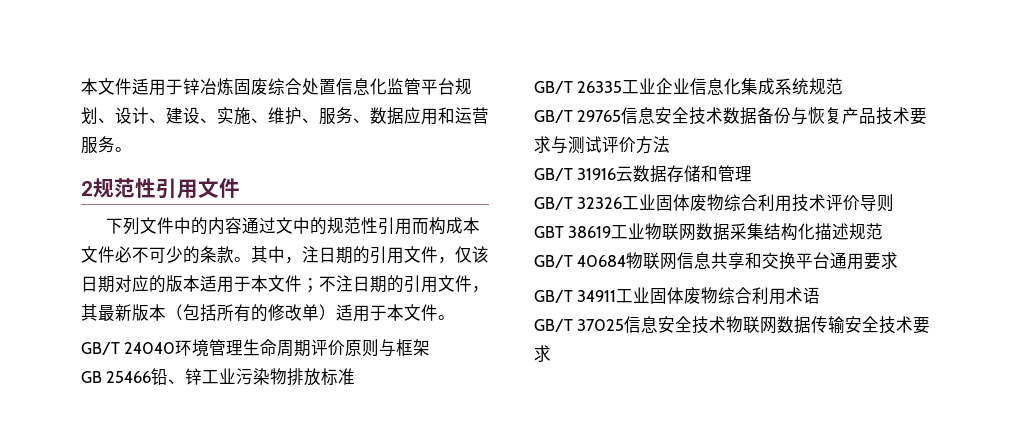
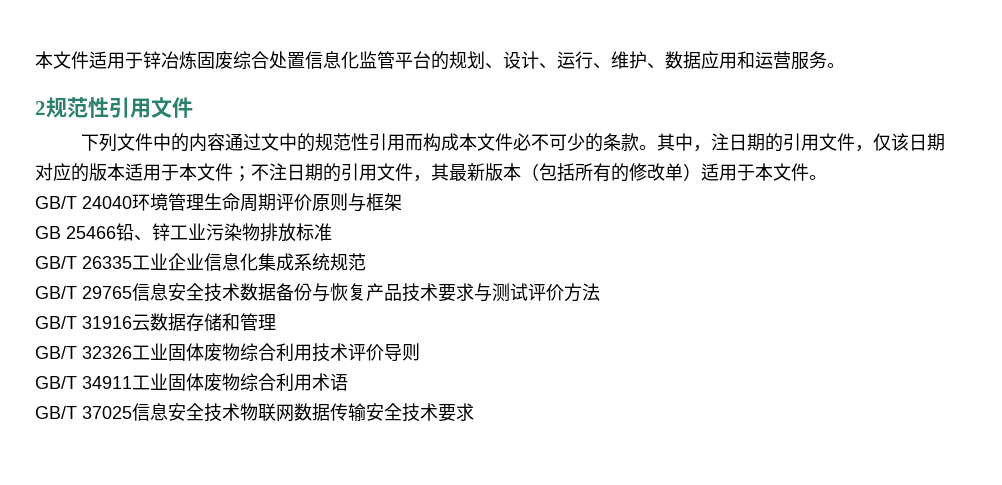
(455, 86) none -> [431,51,449,70] 的
[166,107,251,125] 建设、实施 -> [557,51,593,69] 运行
[319,107,370,125] 服务、 -> (665, 66) none
[534,223,884,241] [534,252,899,270] // GBT 38619工业物联网数据采集结构化描述规范 // GB/T 40684物联网信息共享和交换平台通用要求 -> (420, 352) none

